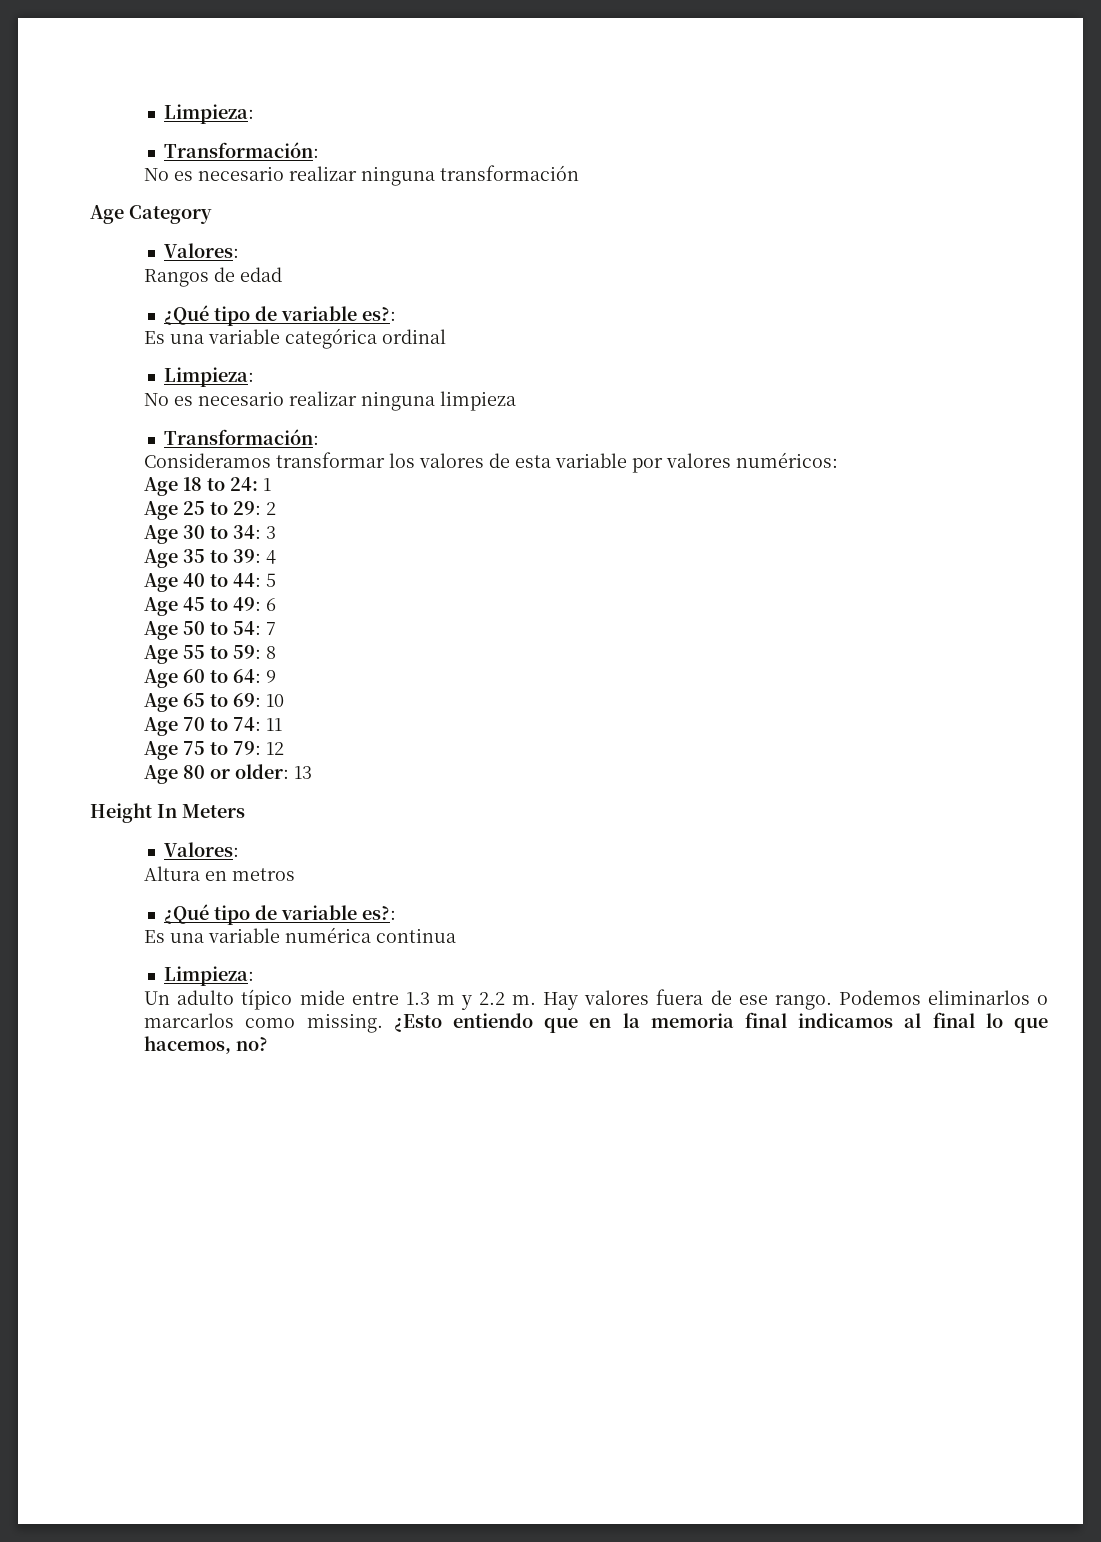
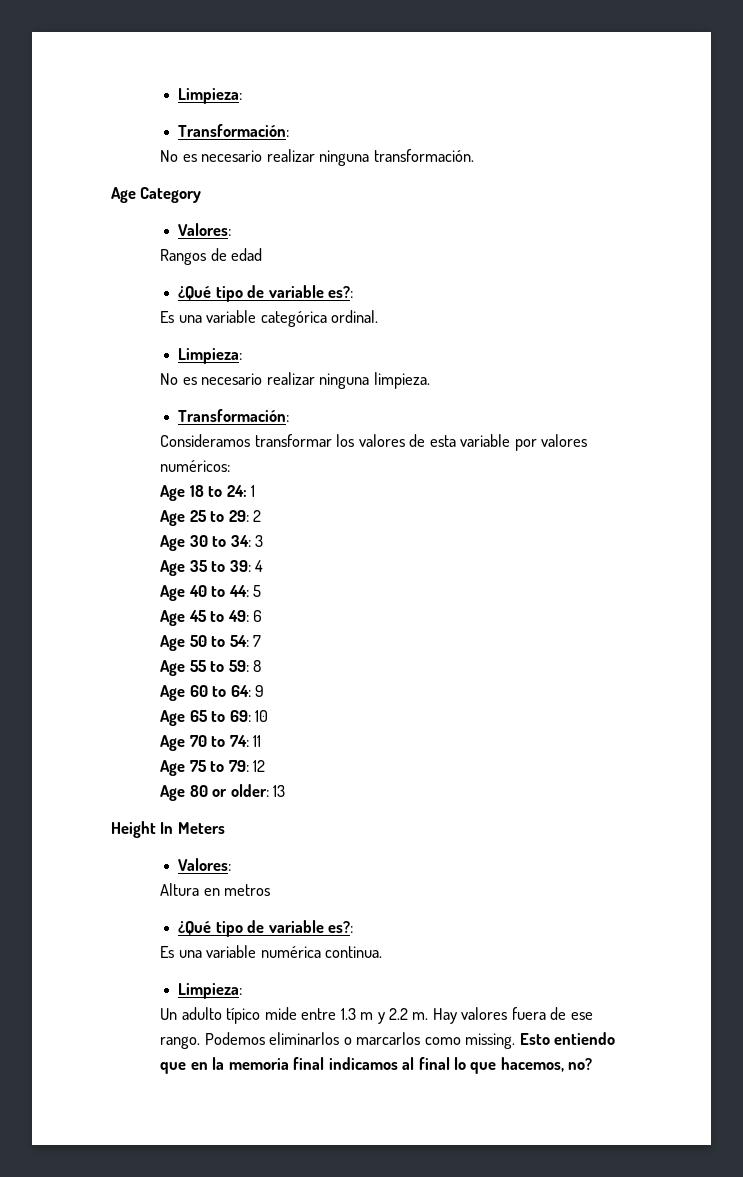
[440,165,580,181] transformación -> [373,149,474,162] transformación.
[382,329,447,344] ordinal -> [331,310,379,323] ordinal.
[440,391,517,411] limpieza -> [373,372,430,389] limpieza.
[376,928,457,943] continua -> [325,946,383,958] continua.
[393,1014,442,1032] ¿Esto -> [519,1033,550,1045] Esto

